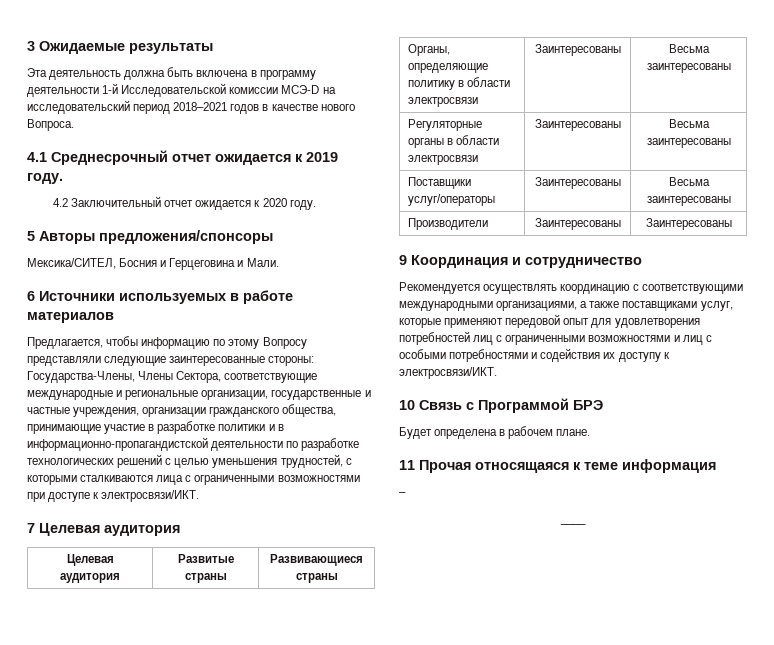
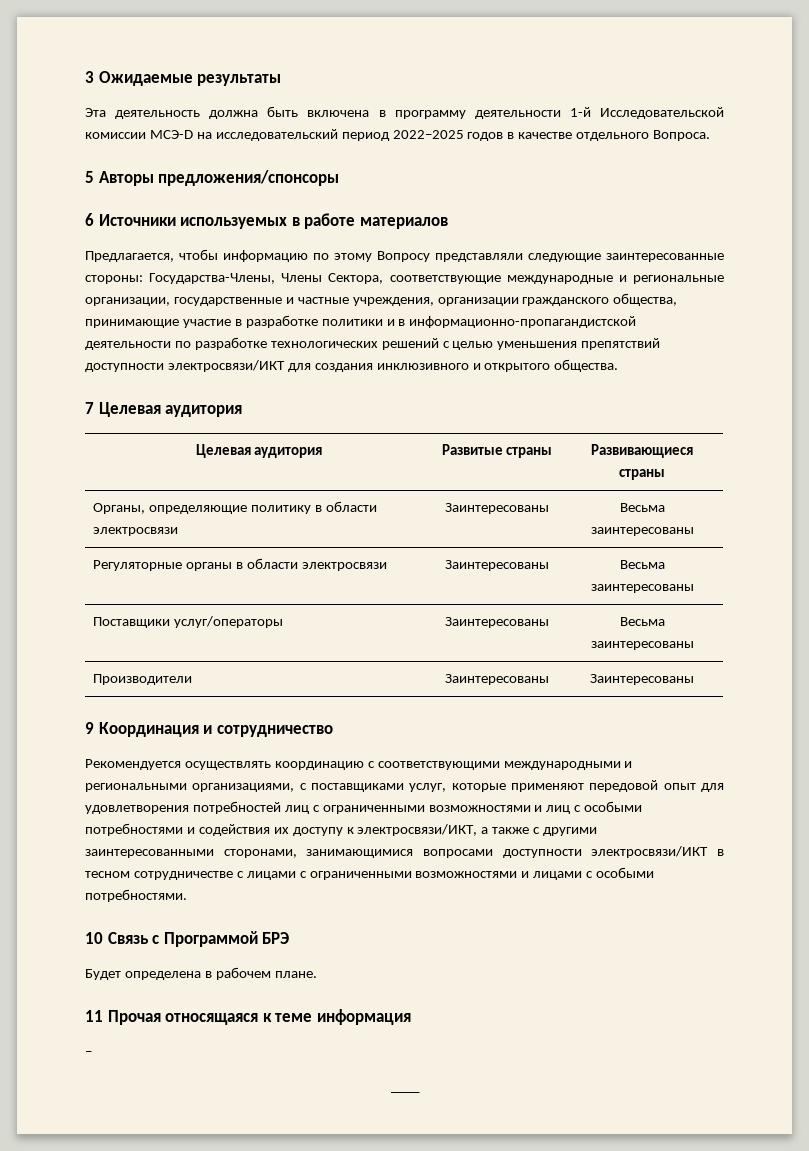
[173,102,228,111] 2018–2021 -> [392,130,464,139] 2022−2025
[320,104,355,111] нового -> [576,132,650,141] отдельного
[27,150,338,165] [27,173,63,184] [53,196,316,210] [27,230,273,244] [27,258,279,270] 4.1 Среднесрочный отчет ожидается к 2019 году. // 4.2 Заключительный отчет ожидается к 2020 году. // 5 Авторы предложения/спонсоры // Мексика/СИТЕЛ, Босния и Герцеговина и Мали. -> [85,170,340,186] 5 Авторы предложения/спонсоры
[280,454,352,468] [27,475,360,485] [27,490,200,502] трудностей, с которыми сталкиваются лица с ограниченными возможностями при доступе к электросвязи/ИКТ. -> [581,338,661,350] [85,359,619,372] препятствий доступности электросвязи/ИКТ для создания инклюзивного и открытого общества.
[496,301,620,311] организациями, а также -> [624,761,633,768] [85,783,307,792] и региональными организациями, с
[399,367,497,379] электросвязи/ИКТ. -> [357,824,598,836] [85,846,724,858] [85,867,655,880] [85,889,187,902] электросвязи/ИКТ, а также с другими заинтересованными сторонами, занимающимися вопросами доступности электросвязи/ИКТ в тесном сотрудничестве с лицами с ограниченными возможностями и лицами с особыми потребностями.

